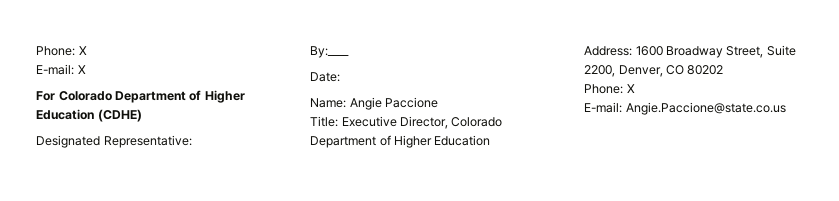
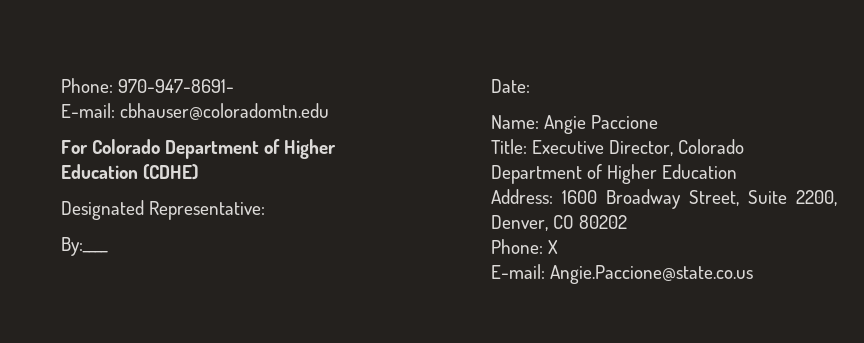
[36,46,87,56] [36,64,86,75] Phone: X // E-mail: X -> [60,78,235,93] [60,103,330,120] Phone: 970-947-8691- // E-mail: cbhauser@coloradomtn.edu

